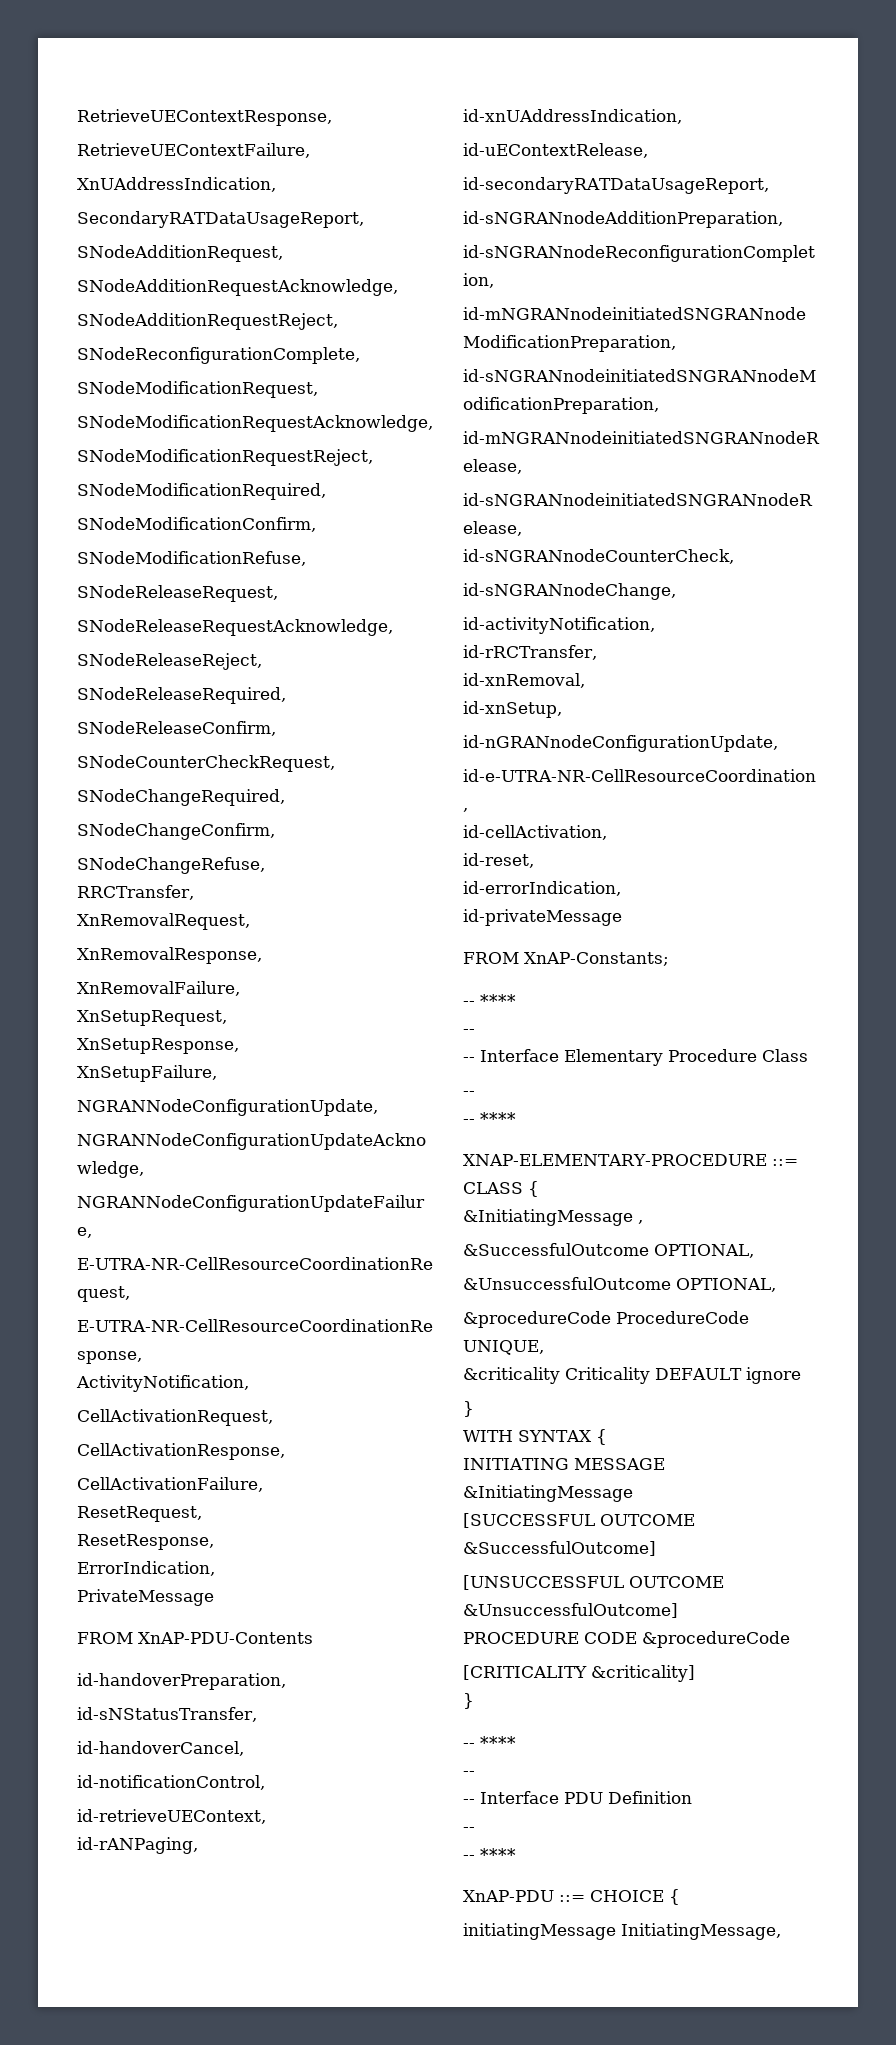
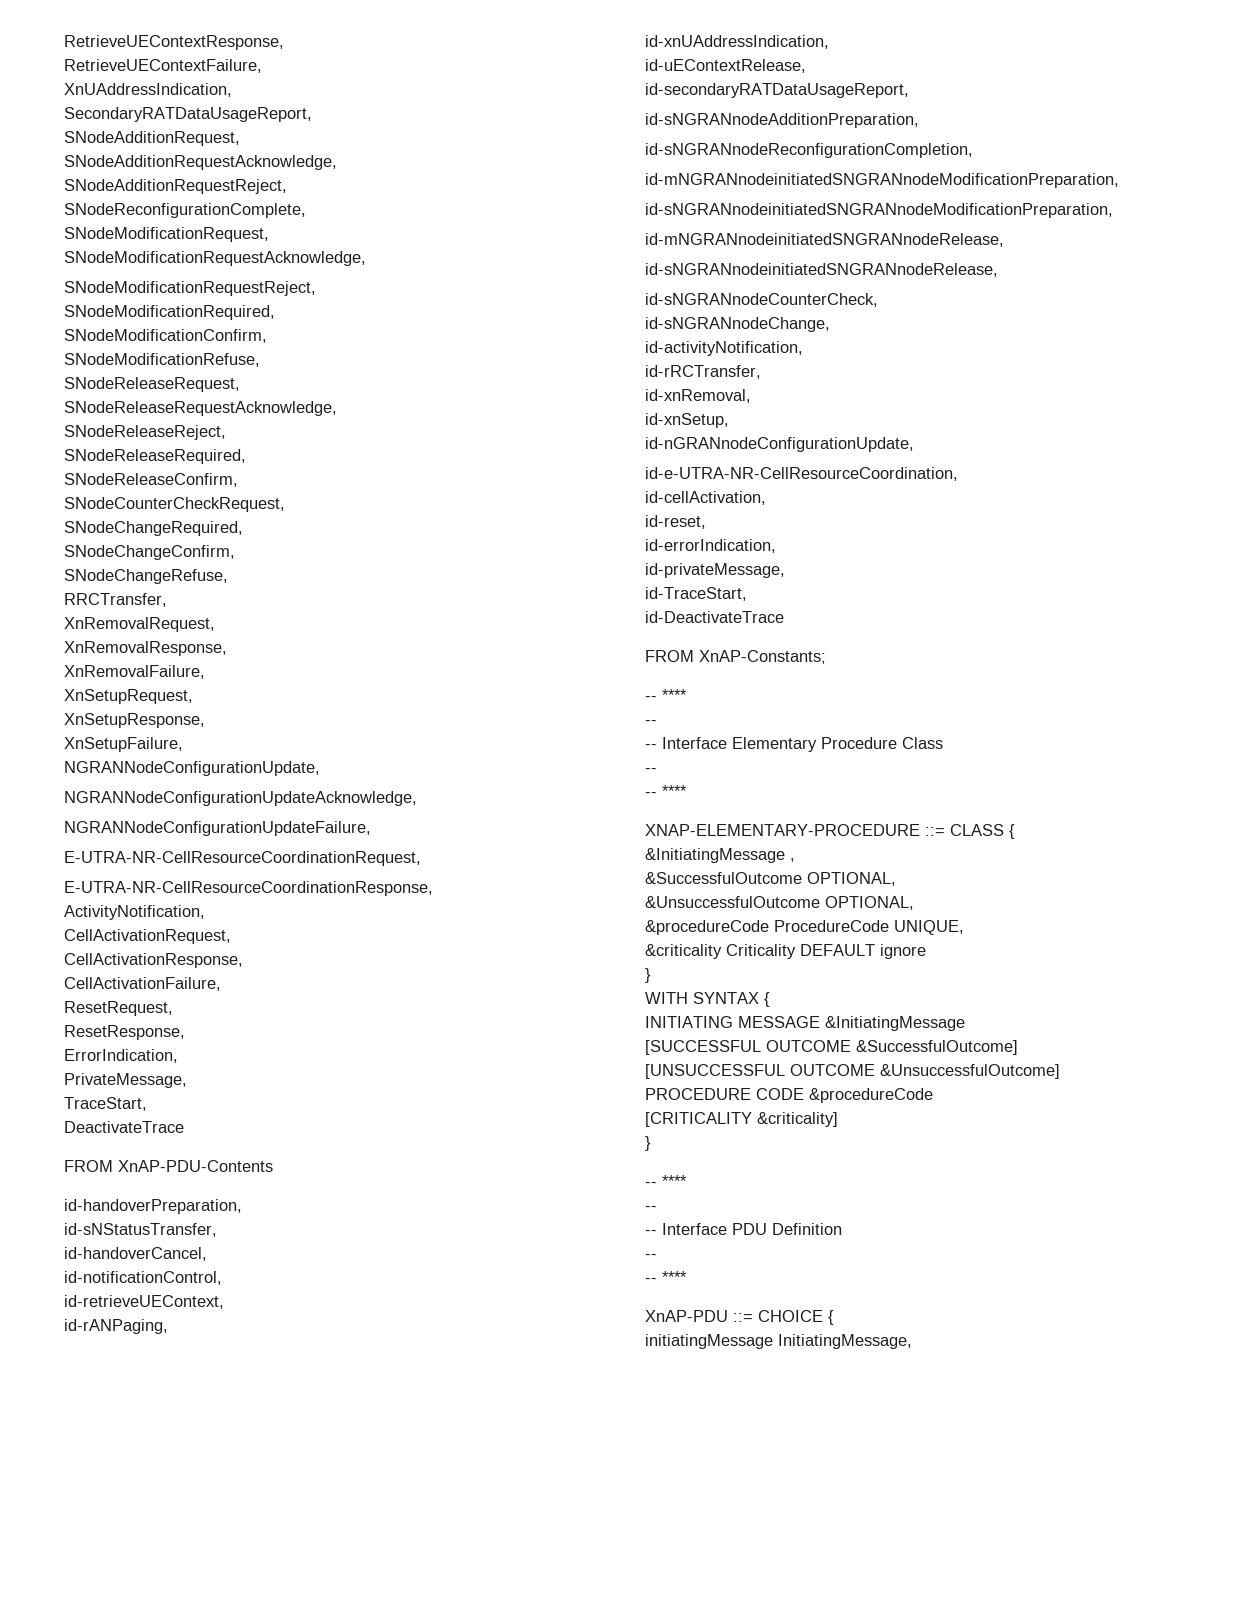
[77,1589,214,1606] PrivateMessage -> [64,1073,187,1088] [64,1097,147,1111] [64,1121,184,1133] PrivateMessage, // TraceStart, // DeactivateTrace
[463,909,622,926] id-privateMessage -> [645,563,785,578] [645,587,747,601] [645,611,784,623] id-privateMessage, // id-TraceStart, // id-DeactivateTrace

